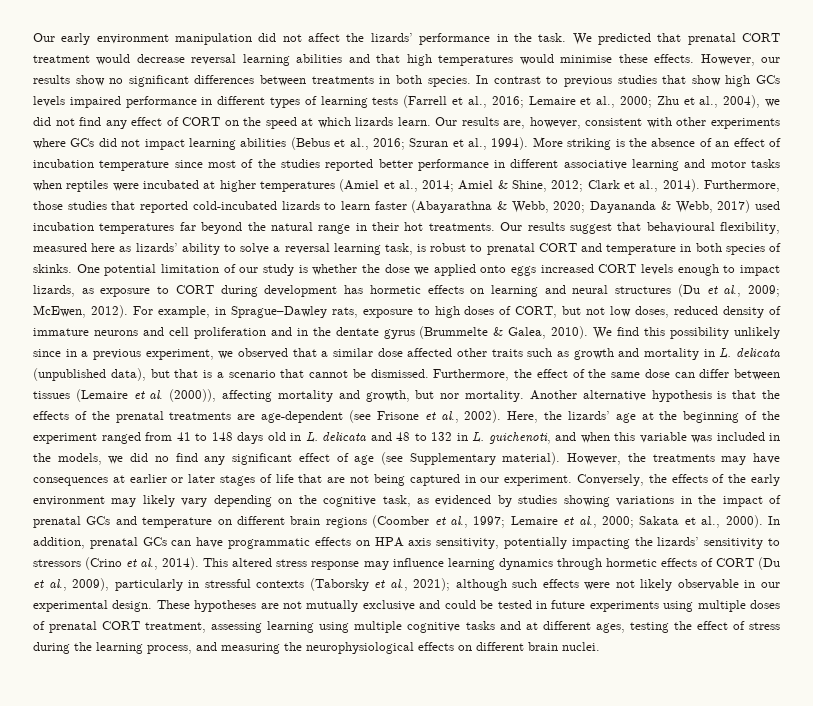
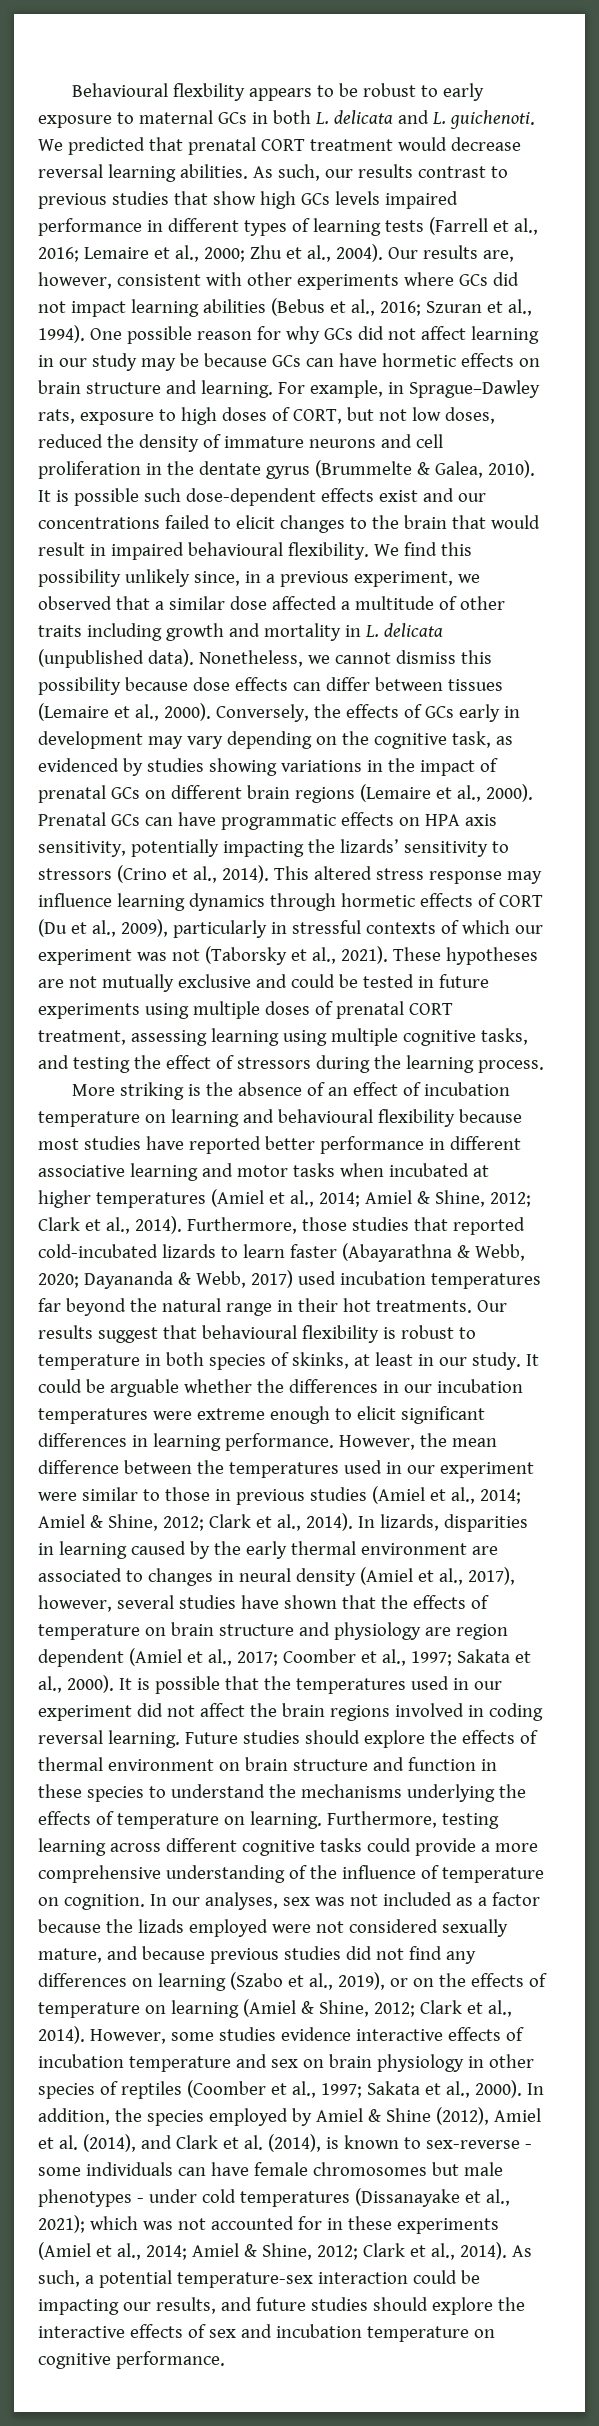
[33,33,567,45] Our early environment manipulation did not affect the lizards’ performance in the task. -> [71,83,484,101] [38,110,535,129] Behavioural flexbility appears to be robust to early exposure to maternal GCs in both L. delicata and L. guichenoti.
[296,54,780,66] [33,75,489,87] abilities and that high temperatures would minimise these effects. However, our results show no significant differences between treatments in both species. In -> [179,164,413,181] abilities. As such, our results
[723,95,781,108] [33,117,431,129] 2004), we did not find any effect of CORT on the speed at which lizards learn. -> [335,244,383,262] 2004).
(529, 143) none -> [89,326,539,344] [38,353,540,371] [38,380,540,398] [38,407,495,425] [38,434,443,452] [38,460,535,479] [38,488,486,506] [38,515,540,533] [38,542,472,560] [38,569,480,587] [38,596,505,610] [38,623,443,641] [38,649,492,668] [38,677,503,695] [38,703,520,722] [38,731,513,749] [38,758,498,776] [38,784,533,803] [38,812,497,830] [38,839,509,857] [38,865,542,884] [38,893,543,911] [38,919,543,938] [38,946,538,965] [38,974,489,992] [38,1001,453,1019] [38,1028,528,1046] [38,1055,544,1073] One possible reason for why GCs did not affect learning in our study may be because GCs can have hormetic effects on brain structure and learning. For example, in Sprague–Dawley rats, exposure to high doses of CORT, but not low doses, reduced the density of immature neurons and cell proliferation in the dentate gyrus (Brummelte & Galea, 2010). It is possible such dose-dependent effects exist and our concentrations failed to elicit changes to the brain that would result in impaired behavioural flexibility. We find this possibility unlikely since, in a previous experiment, we observed that a similar dose affected a multitude of other traits including growth and mortality in L. delicata (unpublished data). Nonetheless, we cannot dismiss this possibility because dose effects can differ between tissues (Lemaire et al., 2000). Conversely, the effects of GCs early in development may vary depending on the cognitive task, as evidenced by studies showing variations in the impact of prenatal GCs on different brain regions (Lemaire et al., 2000). Prenatal GCs can have programmatic effects on HPA axis sensitivity, potentially impacting the lizards’ sensitivity to stressors (Crino et al., 2014). This altered stress response may influence learning dynamics through hormetic effects of CORT (Du et al., 2009), particularly in stressful contexts of which our experiment was not (Taborsky et al., 2021). These hypotheses are not mutually exclusive and could be tested in future experiments using multiple doses of prenatal CORT treatment, assessing learning using multiple cognitive tasks, and testing the effect of stressors during the learning process. //
[174,159,320,168] since most of the studies -> [144,1109,522,1127] [38,1136,184,1150] on learning and behavioural flexibility because most studies have
[66,180,139,192] reptiles were -> (384, 1170) none
[720,222,780,234] [33,243,603,255] flexibility, measured here as lizards’ ability to solve a reversal learning task, is robust to prenatal CORT and -> [301,1325,476,1343] flexibility is robust to
[33,264,780,276] [33,284,780,297] [33,305,781,318] [33,326,781,339] [33,348,780,360] [33,368,780,381] [33,389,781,402] [33,410,781,423] [33,432,780,444] [33,452,780,465] [33,474,781,486] [33,495,782,507] [33,515,634,528] skinks. One potential limitation of our study is whether the dose we applied onto eggs increased CORT levels enough to impact lizards, as exposure to CORT during development has hormetic effects on learning and neural structures (Du et al., 2009; McEwen, 2012). For example, in Sprague–Dawley rats, exposure to high doses of CORT, but not low doses, reduced density of immature neurons and cell proliferation and in the dentate gyrus (Brummelte & Galea, 2010). We find this possibility unlikely since in a previous experiment, we observed that a similar dose affected other traits such as growth and mortality in L. delicata (unpublished data), but that is a scenario that cannot be dismissed. Furthermore, the effect of the same dose can differ between tissues (Lemaire et al. (2000)), affecting mortality and growth, but nor mortality. Another alternative hypothesis is that the effects of the prenatal treatments are age-dependent (see Frisone et al., 2002). Here, the lizards’ age at the beginning of the experiment ranged from 41 to 148 days old in L. delicata and 48 to 132 in L. guichenoti, and when this variable was included in the models, we did no find any significant effect of age (see Supplementary material). However, the treatments may have consequences at earlier or later stages of life that are not being captured in our experiment. Conversely, the effects of the early environment may likely vary depending on the cognitive task, as evidenced by studies showing variations in the impact of prenatal GCs and temperature on different brain regions (Coomber et al., 1997; Lemaire et al., 2000; -> [291,1352,539,1370] [38,1379,523,1397] [38,1406,485,1424] [38,1433,497,1451] [38,1460,534,1478] [38,1486,521,1505] [38,1513,528,1532] [38,1541,498,1559] [38,1567,515,1586] [38,1595,489,1612] [38,1622,508,1640] [38,1648,531,1667] [38,1675,502,1694] [38,1703,543,1721] [38,1730,538,1748] [38,1757,497,1771] [38,1784,526,1802] [38,1811,499,1829] [38,1838,538,1856] [38,1865,544,1883] [38,1892,540,1910] [38,1919,508,1937] [38,1946,476,1964] [38,1972,547,1991] [38,1999,512,2018] [38,2026,524,2044] [38,2054,534,2072] [38,2080,362,2099] skinks, at least in our study. It could be arguable whether the differences in our incubation temperatures were extreme enough to elicit significant differences in learning performance. However, the mean difference between the temperatures used in our experiment were similar to those in previous studies (Amiel et al., 2014; Amiel & Shine, 2012; Clark et al., 2014). In lizards, disparities in learning caused by the early thermal environment are associated to changes in neural density (Amiel et al., 2017), however, several studies have shown that the effects of temperature on brain structure and physiology are region dependent (Amiel et al., 2017; Coomber et al., 1997; Sakata et al., 2000). It is possible that the temperatures used in our experiment did not affect the brain regions involved in coding reversal learning. Future studies should explore the effects of thermal environment on brain structure and function in these species to understand the mechanisms underlying the effects of temperature on learning. Furthermore, testing learning across different cognitive tasks could provide a more comprehensive understanding of the influence of temperature on cognition. In our analyses, sex was not included as a factor because the lizads employed were not considered sexually mature, and because previous studies did not find any differences on learning (Szabo et al., 2019), or on the effects of temperature on learning (Amiel & Shine, 2012; Clark et al., 2014). However, some studies evidence interactive effects of incubation temperature and sex on brain physiology in other species of reptiles (Coomber et al., 1997;
[89,537,780,549] [33,557,780,570] [33,578,780,591] [33,600,780,612] [33,621,780,633] [33,642,600,654] prenatal GCs can have programmatic effects on HPA axis sensitivity, potentially impacting the lizards’ sensitivity to stressors (Crino et al., 2014). This altered stress response may influence learning dynamics through hormetic effects of CORT (Du et al., 2009), particularly in stressful contexts (Taborsky et al., 2021); although such effects were not likely observable in our experimental design. These hypotheses are not mutually exclusive and could be tested in future experiments using multiple doses of prenatal CORT treatment, assessing learning using multiple cognitive tasks and at different ages, testing the effect of stress during the learning process, and measuring the neurophysiological effects on different brain nuclei. -> [114,2107,541,2126] [38,2134,532,2152] [38,2162,503,2176] [38,2188,510,2207] [38,2215,499,2234] [38,2242,532,2260] [38,2270,480,2288] [38,2297,525,2315] [38,2324,495,2342] [38,2351,225,2369] the species employed by Amiel & Shine (2012), Amiel et al. (2014), and Clark et al. (2014), is known to sex-reverse - some individuals can have female chromosomes but male phenotypes - under cold temperatures (Dissanayake et al., 2021); which was not accounted for in these experiments (Amiel et al., 2014; Amiel & Shine, 2012; Clark et al., 2014). As such, a potential temperature-sex interaction could be impacting our results, and future studies should explore the interactive effects of sex and incubation temperature on cognitive performance.

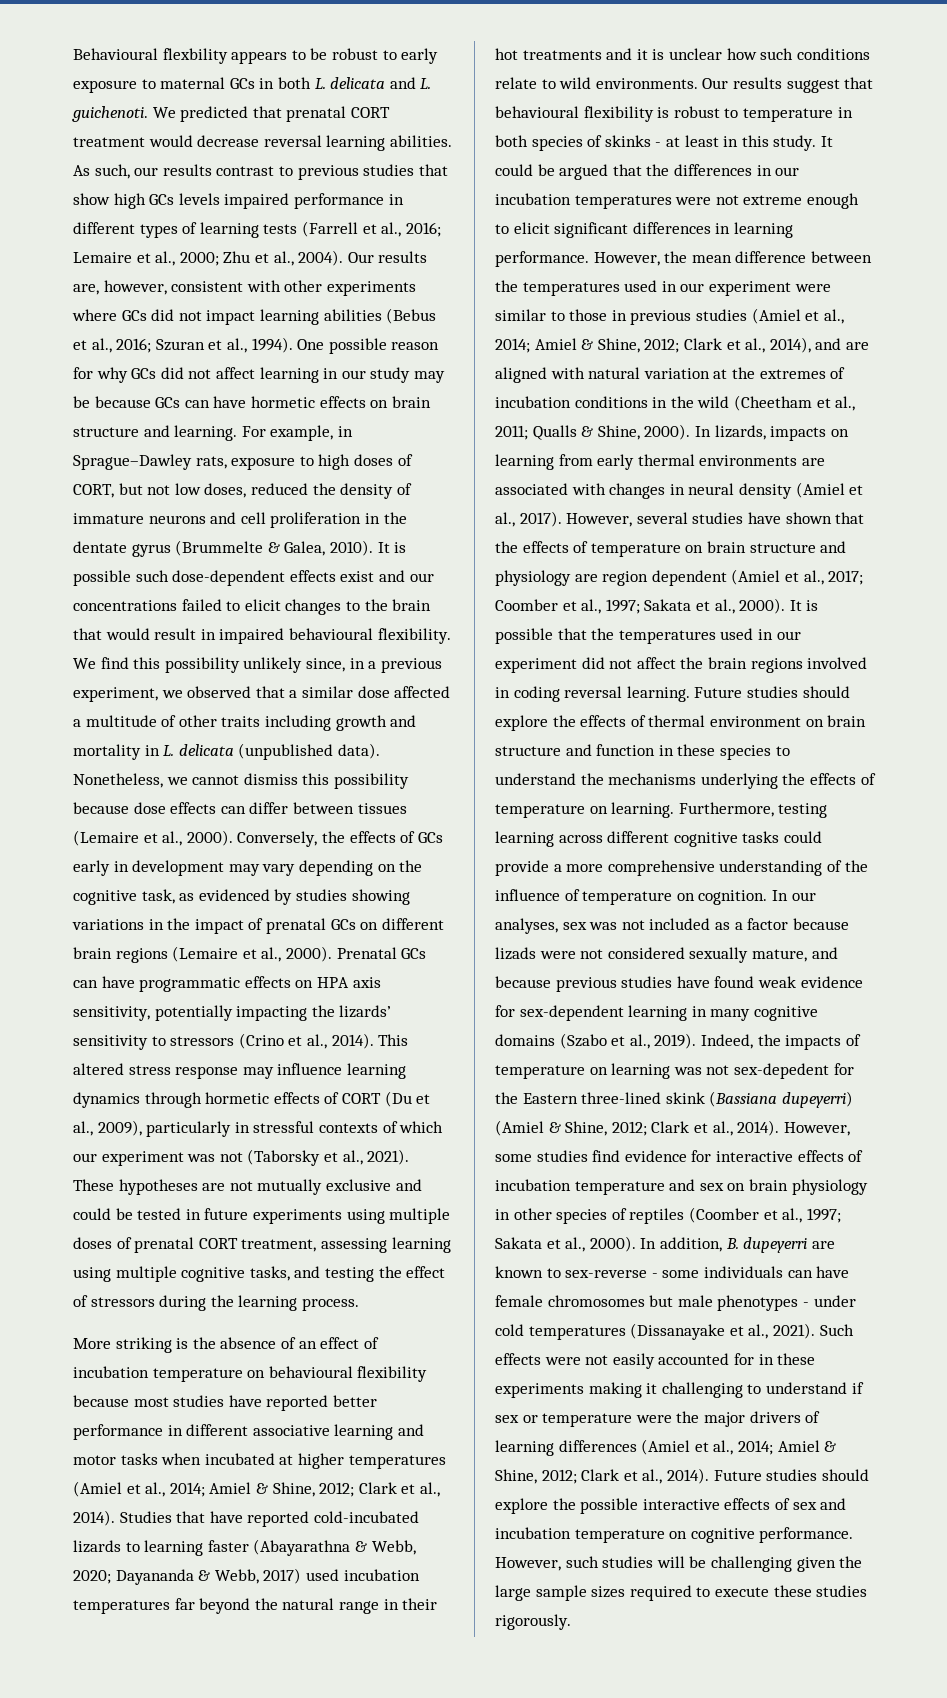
[170,1109,274,1127] learning and -> (266, 1374) none
[186,1217,448,1234] Furthermore, those studies that -> [119,1511,243,1523] Studies that have
[242,1244,285,1258] learn -> [144,1540,204,1556] learning
[375,1300,472,1313] treatments. -> [522,48,870,60] [495,77,698,89] treatments and it is unclear how such conditions relate to wild environments.
[291,1352,349,1369] skinks, -> [604,135,662,147] skinks -
[438,1357,467,1366] our -> [741,135,769,147] this
[109,1379,252,1397] arguable whether -> [559,164,642,180] argued that
(192, 1415) none -> [715,195,739,205] not
[305,1513,528,1532] [38,1541,241,1559] 2014). In lizards, disparities in learning caused by the -> [769,337,869,353] [495,367,846,383] [495,395,856,411] [495,424,849,441] [495,454,593,470] 2014), and are aligned with natural variation at the extremes of incubation conditions in the wild (Cheetham et al., 2011; Qualls & Shine, 2000). In lizards, impacts on learning from
[360,1543,467,1555] environment -> [699,455,798,466] environments
[125,1570,143,1582] to -> [571,483,606,495] with
[467,1567,515,1585] [38,1595,112,1612] 2017), however, -> [519,511,633,527] 2017). However,
[105,1919,268,1937] the lizads employed -> [495,947,536,960] lizads
[345,1946,476,1964] [38,1972,547,1991] [38,2000,239,2018] did not find any differences on learning (Szabo et al., 2019), or on the effects of temperature on learning -> [676,976,863,988] [495,1005,818,1021] [495,1033,861,1050] [495,1063,854,1079] [495,1091,853,1108] have found weak evidence for sex-dependent learning in many cognitive domains (Szabo et al., 2019). Indeed, the impacts of temperature on learning was not sex-depedent for the Eastern three-lined skink (Bassiana dupeyerri)
[280,2027,351,2041] evidence -> [592,1150,712,1162] find evidence for
[114,2107,541,2126] [38,2134,339,2152] the species employed by Amiel & Shine (2012), Amiel et al. (2014), and Clark et al. (2014), is -> [725,1237,835,1253] B. dupeyerri are
[38,2215,206,2233] 2021); which was not -> [772,1323,854,1339] [495,1353,655,1369] 2021). Such effects were not easily
(499, 2226) none -> [588,1382,864,1398] [495,1411,821,1427] [495,1440,637,1456] making it challenging to understand if sex or temperature were the major drivers of learning differences
[511,2245,532,2257] [38,2270,480,2288] [38,2297,525,2315] As such, a potential temperature-sex interaction could be impacting our results, and future studies should explore the -> [713,1469,869,1481] [495,1498,639,1514] Future studies should explore the possible
(225, 2360) none -> [495,1556,863,1572] [495,1585,868,1601] [495,1614,571,1630] However, such studies will be challenging given the large sample sizes required to execute these studies rigorously.

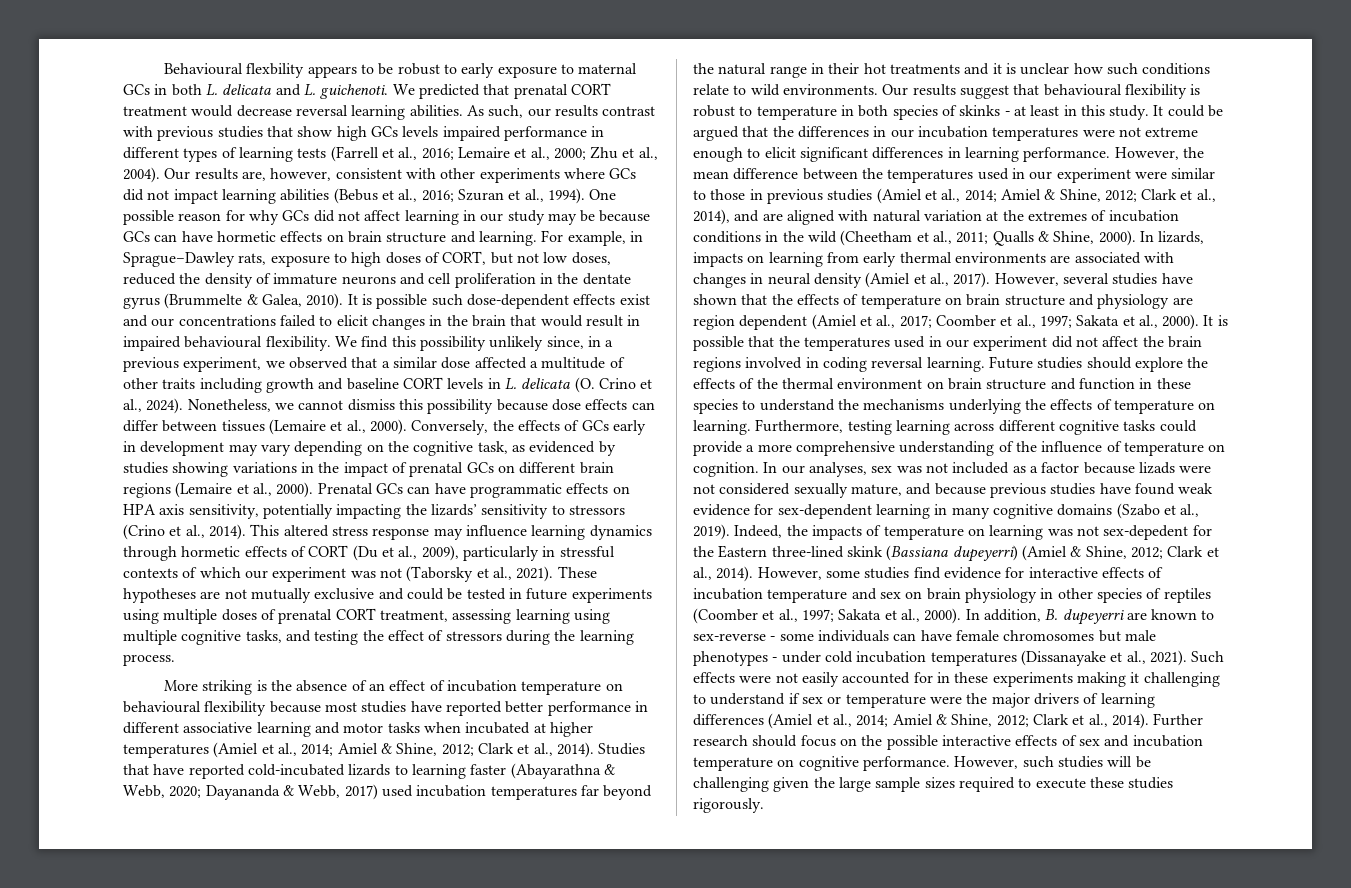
[278,166,293,176] to -> [123,126,153,137] with
[345,601,360,611] to -> [429,315,443,326] in
[73,743,380,760] mortality in L. delicata (unpublished data). -> [346,377,653,393] [123,398,184,414] baseline CORT levels in L. delicata (O. Crino et al., 2024).
(646, 721) none -> [756,378,778,389] the
(524, 1330) none -> [856,651,927,663] incubation
[713,1469,869,1481] [495,1498,548,1514] Future studies should explore -> [1153,713,1204,726] [693,735,857,747] Further research should focus on

